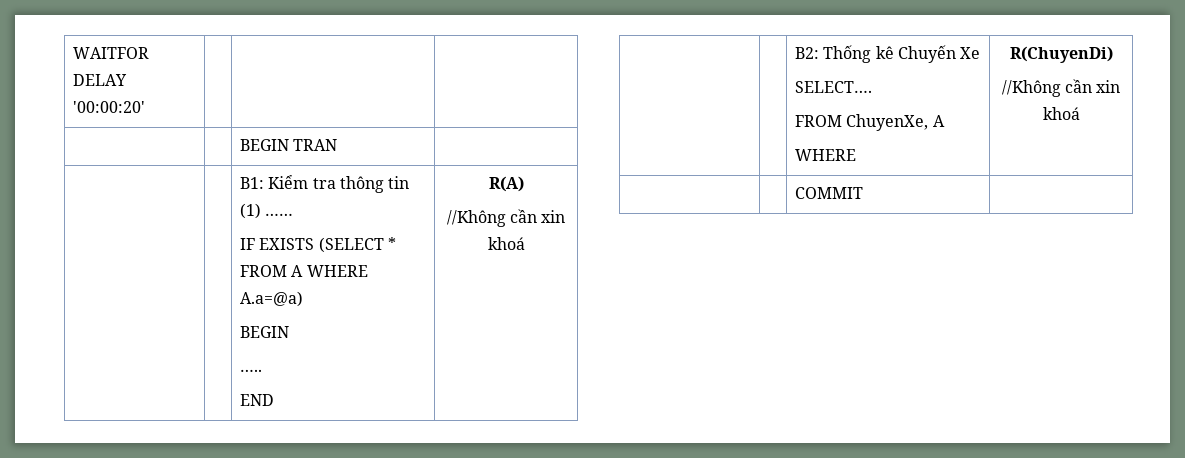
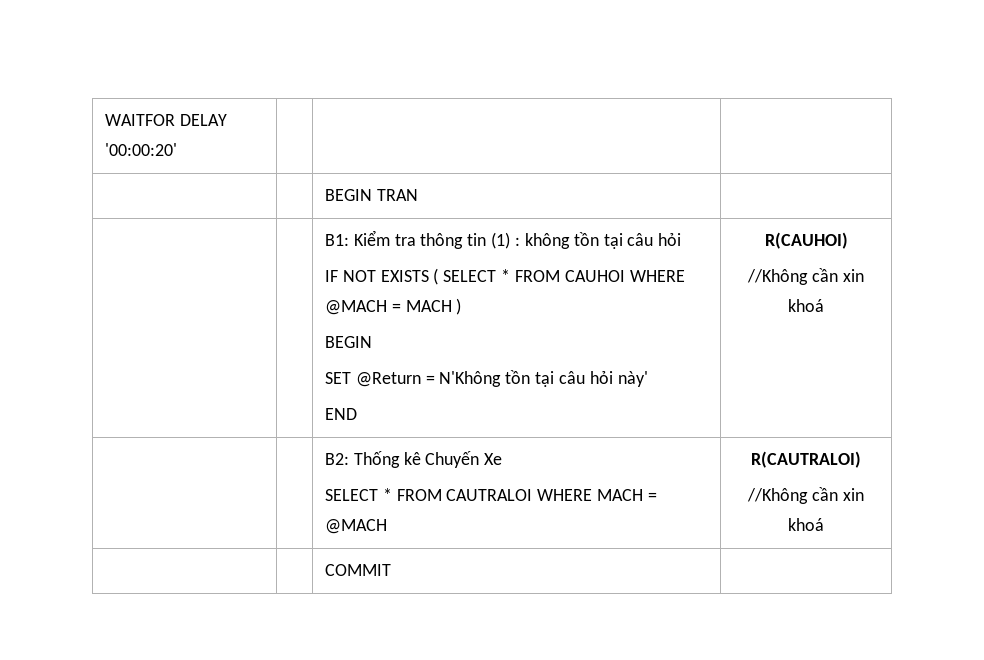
[265,213,294,216] [240,237,397,253] [240,265,368,277] [240,291,304,307] [240,326,290,338] [240,369,263,372] …… // IF EXISTS (SELECT * FROM A WHERE A.a=@a) // BEGIN // ….. -> [514,232,682,249] [324,268,685,285] [324,298,462,315] [324,336,372,348] [324,370,648,387] : không tồn tại câu hỏi // IF NOT EXISTS ( SELECT * FROM CAUHOI WHERE @MACH = MACH ) // BEGIN // SET @Return = N'Không tồn tại câu hỏi này'
[488,176,524,192] R(A) -> [764,232,848,249] R(CAUHOI)
[795,81,873,93] [795,114,945,131] [795,149,857,161] [1009,46,1113,63] SELECT…. // FROM ChuyenXe, A // WHERE | R(ChuyenDi) -> [324,488,657,501] [324,519,387,534] [751,451,861,468] SELECT * FROM CAUTRALOI WHERE MACH = @MACH | R(CAUTRALOI)

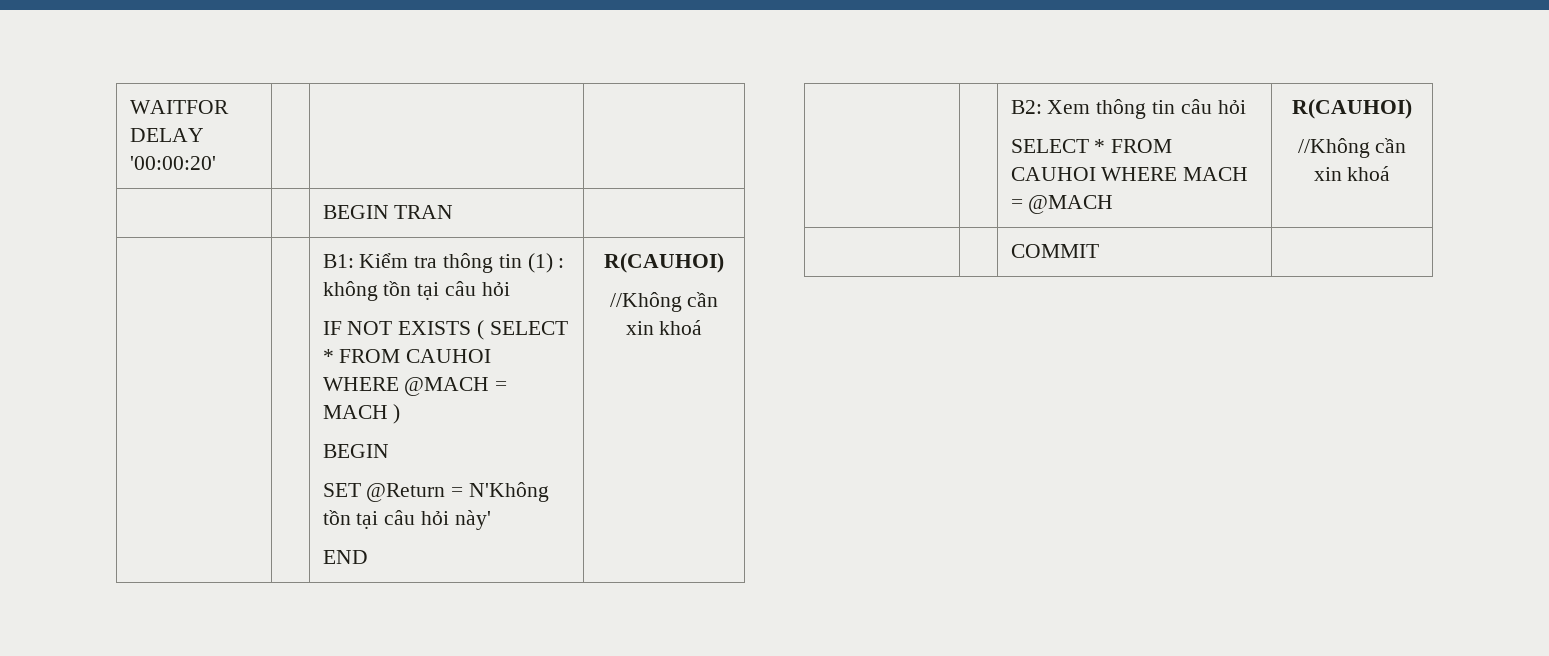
[353,451,503,468] [324,488,533,501] Thống kê Chuyến Xe // SELECT * FROM CAUTRALOI -> [1047,99,1246,119] [1010,139,1173,153] [1010,167,1096,181] Xem thông tin câu hỏi // SELECT * FROM CAUHOI
[751,451,861,468] R(CAUTRALOI) -> [1292,99,1412,119] R(CAUHOI)

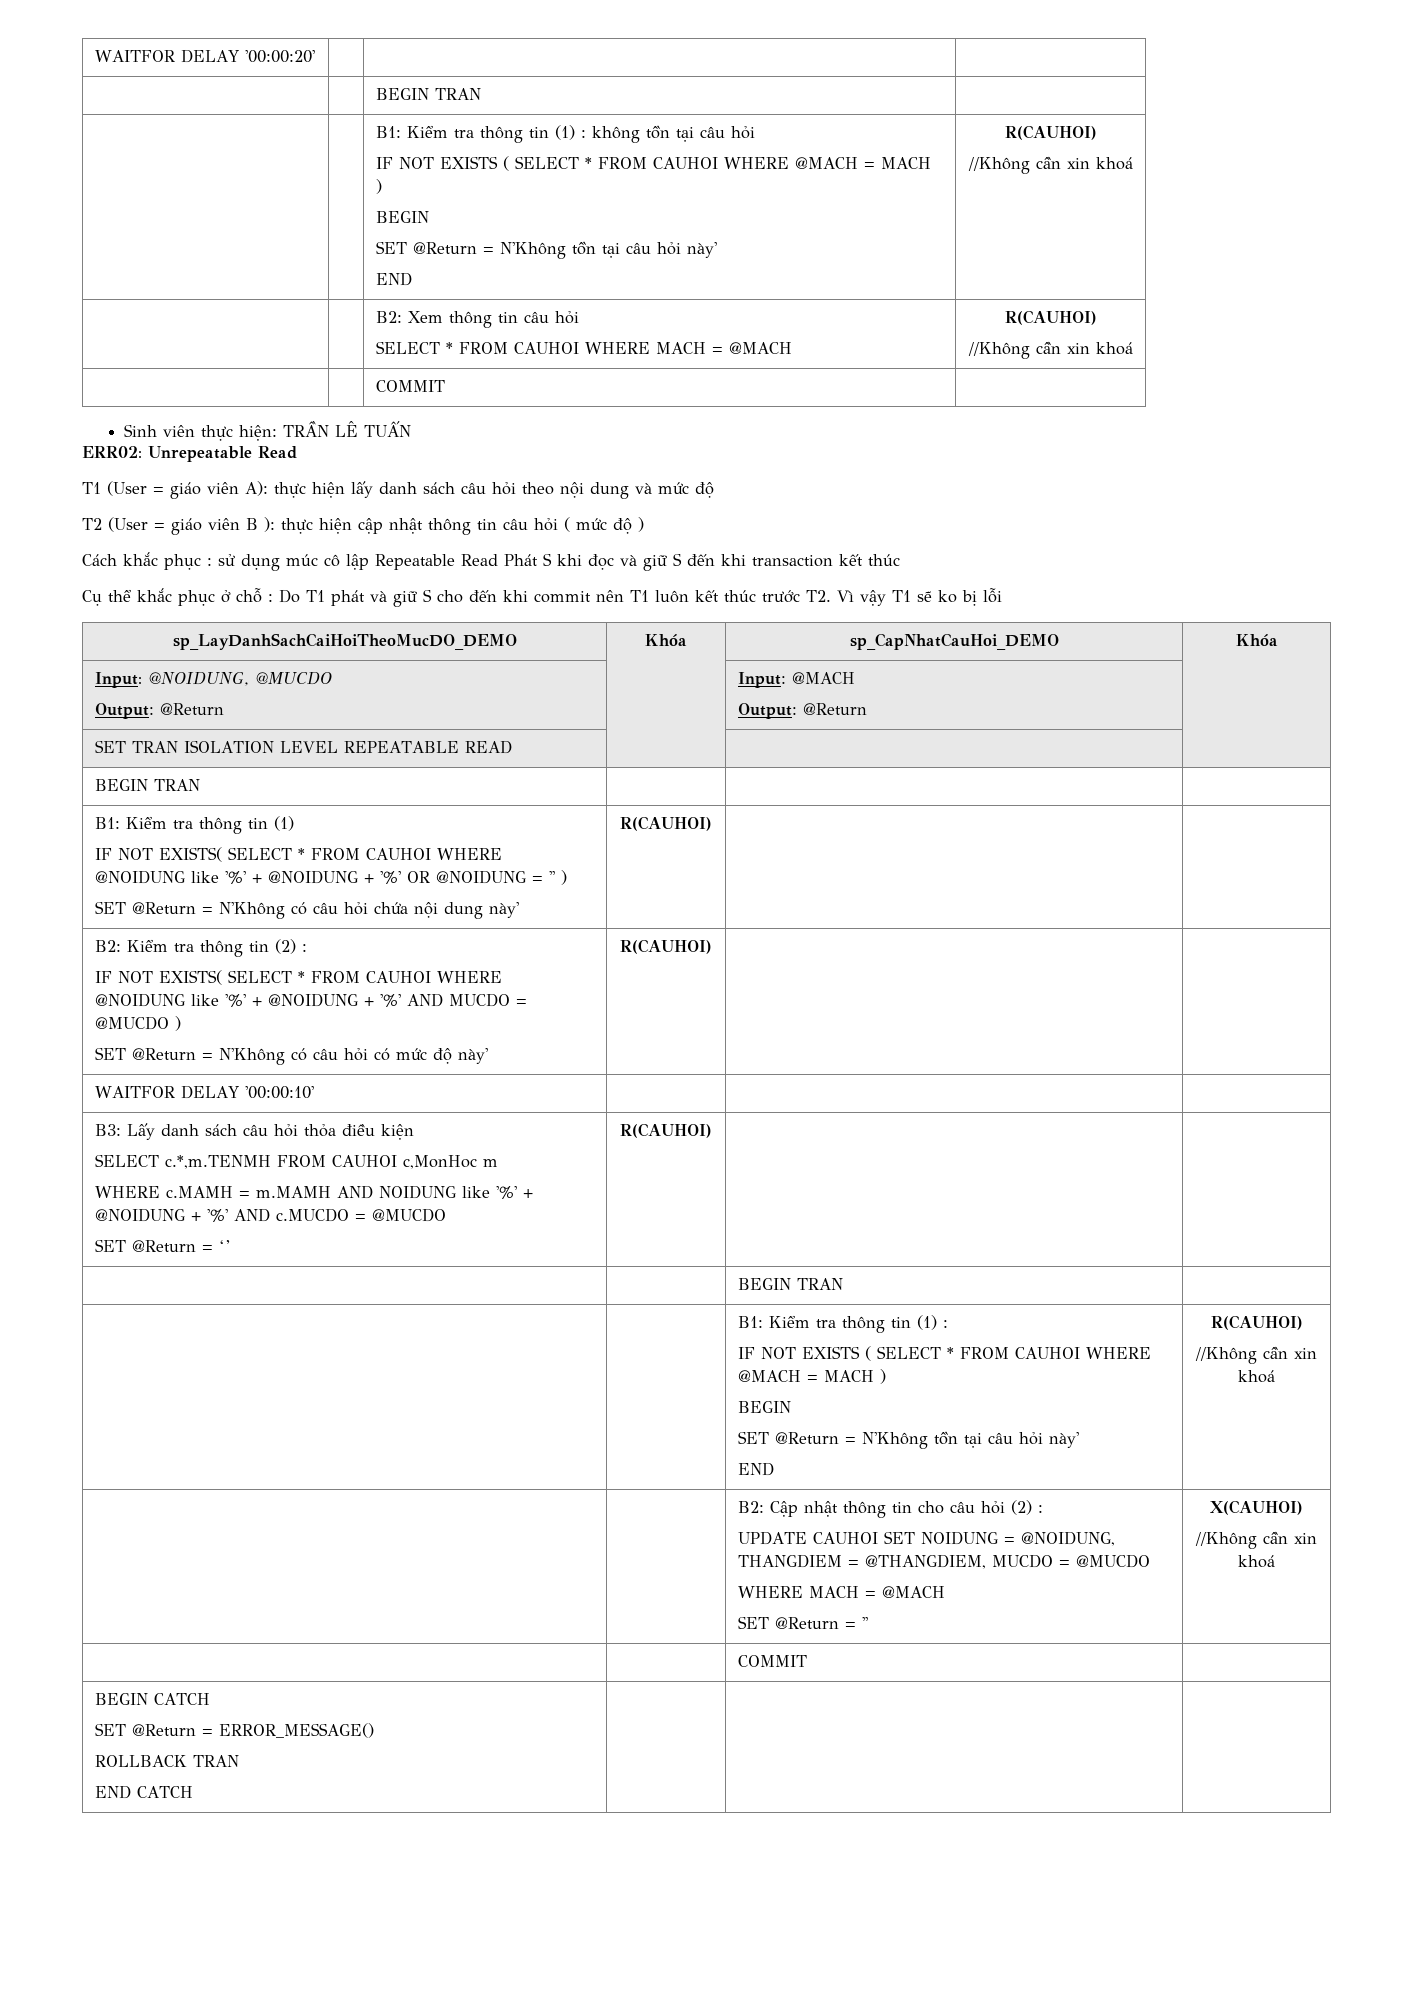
(1099, 251) none -> [124,421,412,441] [82,446,297,462] [82,481,714,499] [82,517,644,535] [82,552,900,571] [82,588,1002,607] [172,633,517,650] [645,634,687,646] [849,633,1059,650] [1235,634,1278,646] [95,671,333,688] [95,703,225,719] [738,672,856,688] [738,703,868,719] [95,740,513,754] [95,779,201,791] [95,816,295,834] [95,847,503,862] [95,870,568,885] [95,901,520,919] [620,816,712,831] [95,939,308,957] [95,970,503,985] [95,993,528,1007] [95,1016,182,1031] [95,1047,489,1065] [620,939,712,954] [95,1085,315,1099] [95,1123,415,1140] [95,1154,499,1169] [95,1185,534,1199] [95,1208,447,1222] [95,1239,232,1252] [620,1123,712,1138] [738,1278,844,1290] [738,1315,949,1333] [738,1346,1152,1361] [738,1369,887,1384] [738,1401,792,1413] [738,1431,1080,1449] [738,1462,775,1476] [1210,1315,1303,1330] [1195,1346,1317,1364] [1238,1370,1275,1383] [738,1500,1044,1518] [738,1531,1116,1546] [738,1554,1151,1569] [738,1586,946,1598] [738,1616,869,1629] [1210,1500,1303,1515] [1195,1531,1317,1549] [1238,1555,1275,1568] [738,1655,808,1667] [95,1693,211,1705] [95,1723,375,1738] [95,1755,240,1767] [95,1785,194,1799] // Sinh viên thực hiện: TRẦN LÊ TUẤN // ERR02: Unrepeatable Read // T1 (User = giáo viên A): thực hiện lấy danh sách câu hỏi theo nội dung và mức độ // T2 (User = giáo viên B ): thực hiện cập nhật thông tin câu hỏi ( mức độ ) // Cách khắc phục : sử dụng múc cô lập Repeatable Read Phát S khi đọc và giữ S đến khi transaction kết thúc // Cụ thể khắc phục ở chỗ : Do T1 phát và giữ S cho đến khi commit nên T1 luôn kết thúc trước T2. Vì vậy T1 sẽ ko bị lỗi // sp_LayDanhSachCaiHoiTheoMucDO_DEMO | Khóa | sp_CapNhatCauHoi_DEMO | Khóa // Input: @NOIDUNG, @MUCDO // Output: @Return | | Input: @MACH // Output: @Return | // SET TRAN ISOLATION LEVEL REPEATABLE READ | | | // BEGIN TRAN | | | // B1: Kiểm tra thông tin (1) // IF NOT EXISTS( SELECT * FROM CAUHOI WHERE @NOIDUNG like '%' + @NOIDUNG + '%' OR @NOIDUNG = '' ) // SET @Return = N'Không có câu hỏi chứa nội dung này' | R(CAUHOI) | | // B2: Kiểm tra thông tin (2) : // IF NOT EXISTS( SELECT * FROM CAUHOI WHERE @NOIDUNG like '%' + @NOIDUNG + '%' AND MUCDO = @MUCDO ) // SET @Return = N'Không có câu hỏi có mức độ này' | R(CAUHOI) | | // WAITFOR DELAY '00:00:10' | | | // B3: Lấy danh sách câu hỏi thỏa điều kiện // SELECT c.*,m.TENMH FROM CAUHOI c,MonHoc m // WHERE c.MAMH = m.MAMH AND NOIDUNG like '%' + @NOIDUNG + '%' AND c.MUCDO = @MUCDO // SET @Return = ‘’ | R(CAUHOI) | | // | | BEGIN TRAN | // | | B1: Kiểm tra thông tin (1) : // IF NOT EXISTS ( SELECT * FROM CAUHOI WHERE @MACH = MACH ) // BEGIN // SET @Return = N'Không tồn tại câu hỏi này' // END | R(CAUHOI) // //Không cần xin khoá // | | B2: Cập nhật thông tin cho câu hỏi (2) : // UPDATE CAUHOI SET NOIDUNG = @NOIDUNG, THANGDIEM = @THANGDIEM, MUCDO = @MUCDO // WHERE MACH = @MACH // SET @Return = '' | X(CAUHOI) // //Không cần xin khoá // | | COMMIT | // BEGIN CATCH // SET @Return = ERROR_MESSAGE() // ROLLBACK TRAN // END CATCH | | |

